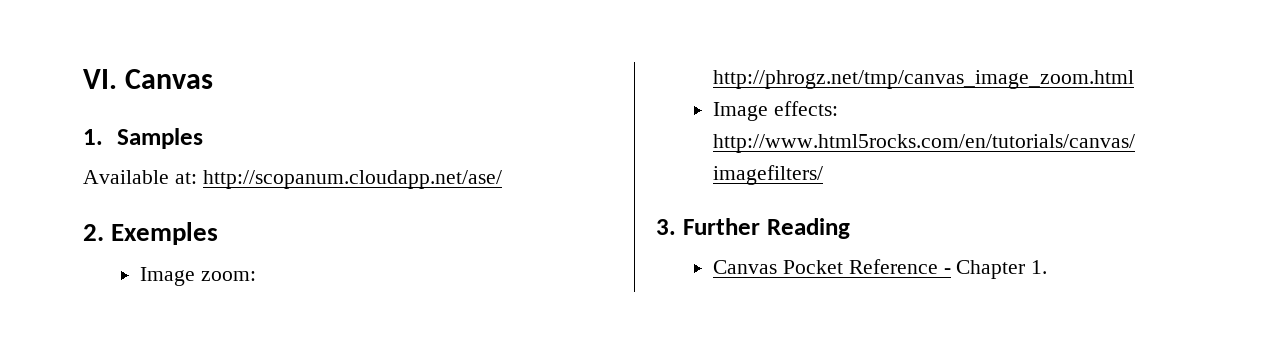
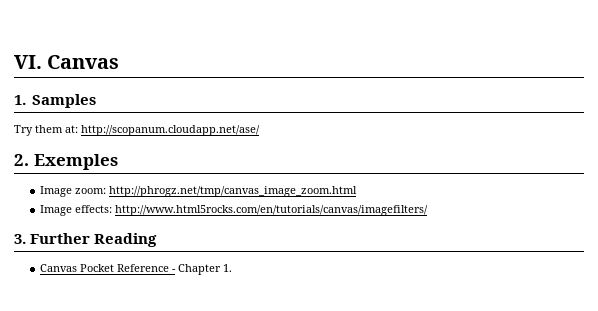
[83,170,169,184] Available -> [14,125,63,136] Try them

